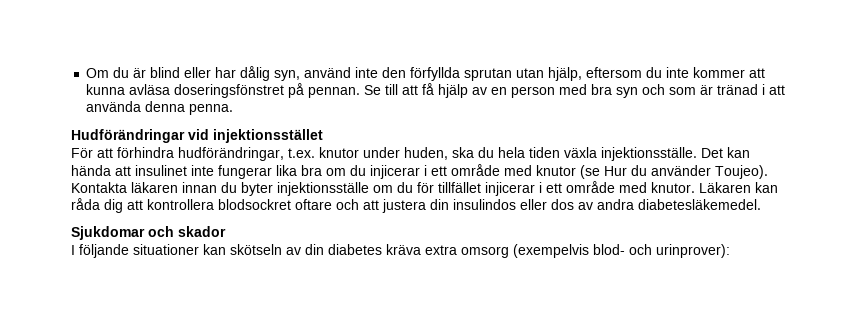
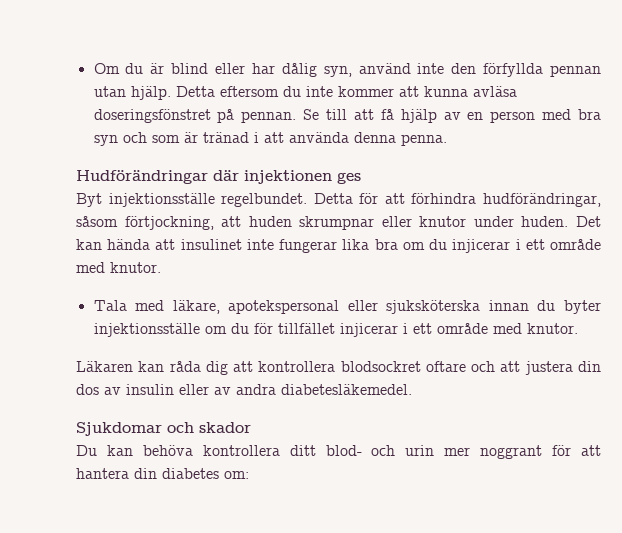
[464,67,583,81] sprutan utan hjälp, -> [550,65,601,77] [93,86,215,100] pennan utan hjälp. Detta
[188,129,323,143] [71,147,697,161] vid injektionsstället // För att förhindra hudförändringar, t.ex. knutor under huden, ska du hela tiden växla injektionsställe. -> [213,170,361,184] [76,193,601,207] [76,216,569,230] där injektionen ges // Byt injektionsställe regelbundet. Detta för att förhindra hudförändringar, såsom förtjockning, att huden skrumpnar eller knutor under huden.
[536,165,768,179] [71,182,178,193] knutor (se Hur du använder Toujeo). Kontakta läkaren -> [110,262,161,273] [93,300,481,314] knutor. // Tala med läkare, apotekspersonal eller sjuksköterska
(695, 187) none -> (578, 328) //
[453,199,574,210] insulindos eller dos -> [76,384,209,395] dos av insulin eller
[71,244,730,258] I följande situationer kan skötseln av din diabetes kräva extra omsorg (exempelvis blod- och urinprover): -> [76,445,602,459] [76,468,249,479] Du kan behöva kontrollera ditt blod- och urin mer noggrant för att hantera din diabetes om:

